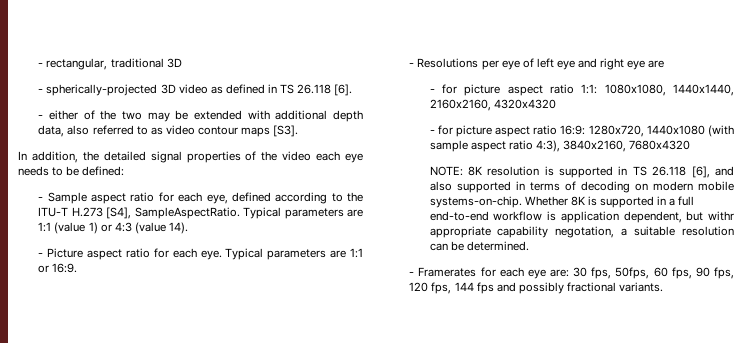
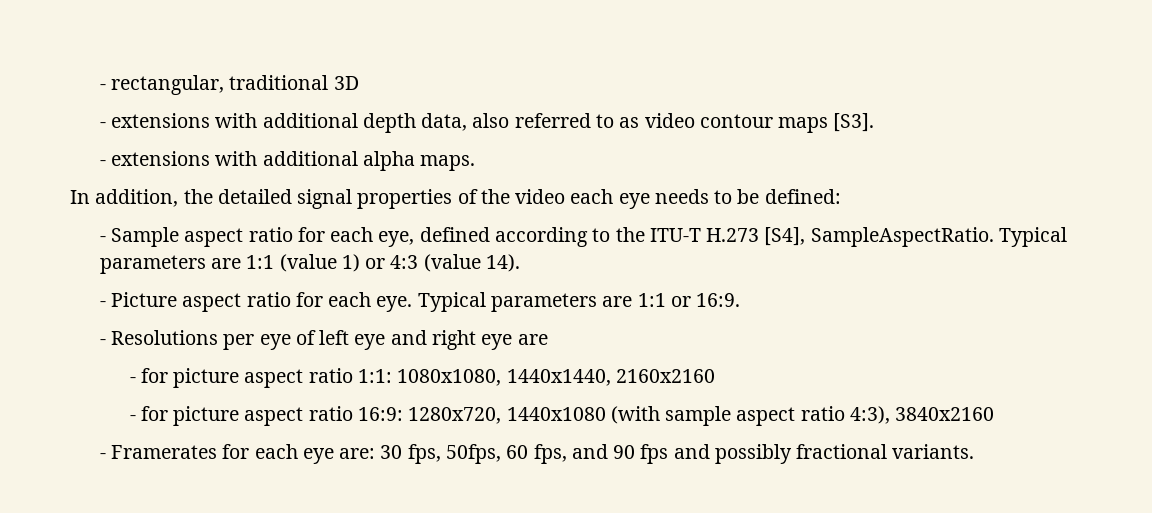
[46,84,353,96] [38,110,242,122] spherically-projected 3D video as defined in TS 26.118 [6]. // - either of the two may be extended -> [111,113,211,128] extensions
(299, 131) none -> [99,151,476,171] // - extensions with additional alpha maps.
[429,99,556,111] 2160x2160, 4320x4320 -> [615,369,715,383] 2160x2160
[563,140,691,152] [429,166,734,178] [429,181,734,193] [429,196,695,208] [429,211,734,223] [429,226,734,238] [429,241,529,251] 3840x2160, 7680x4320 // NOTE: 8K resolution is supported in TS 26.118 [6], and also supported in terms of decoding on modern mobile systems-on-chip. Whether 8K is supported in a full end-to-end workflow is application dependent, but withr appropriate capability negotation, a suitable resolution can be determined. -> [895,407,995,421] 3840x2160
[695,267,735,279] [409,282,474,294] 90 fps, 120 fps, 144 -> [571,444,636,459] and 90

